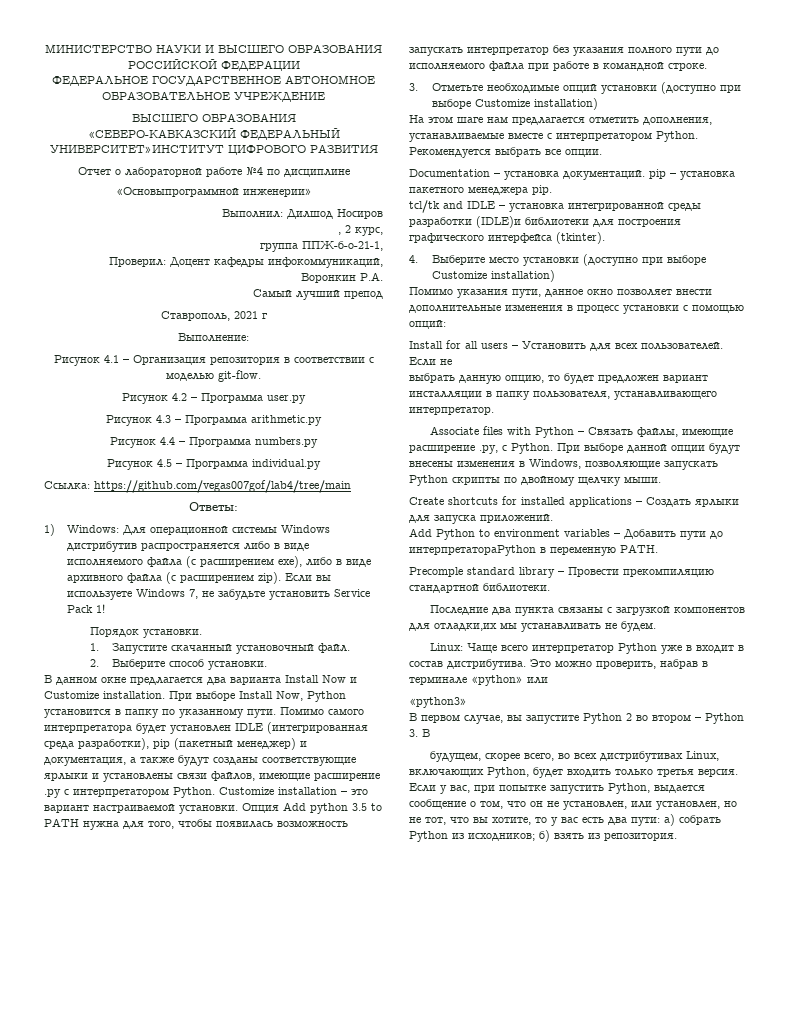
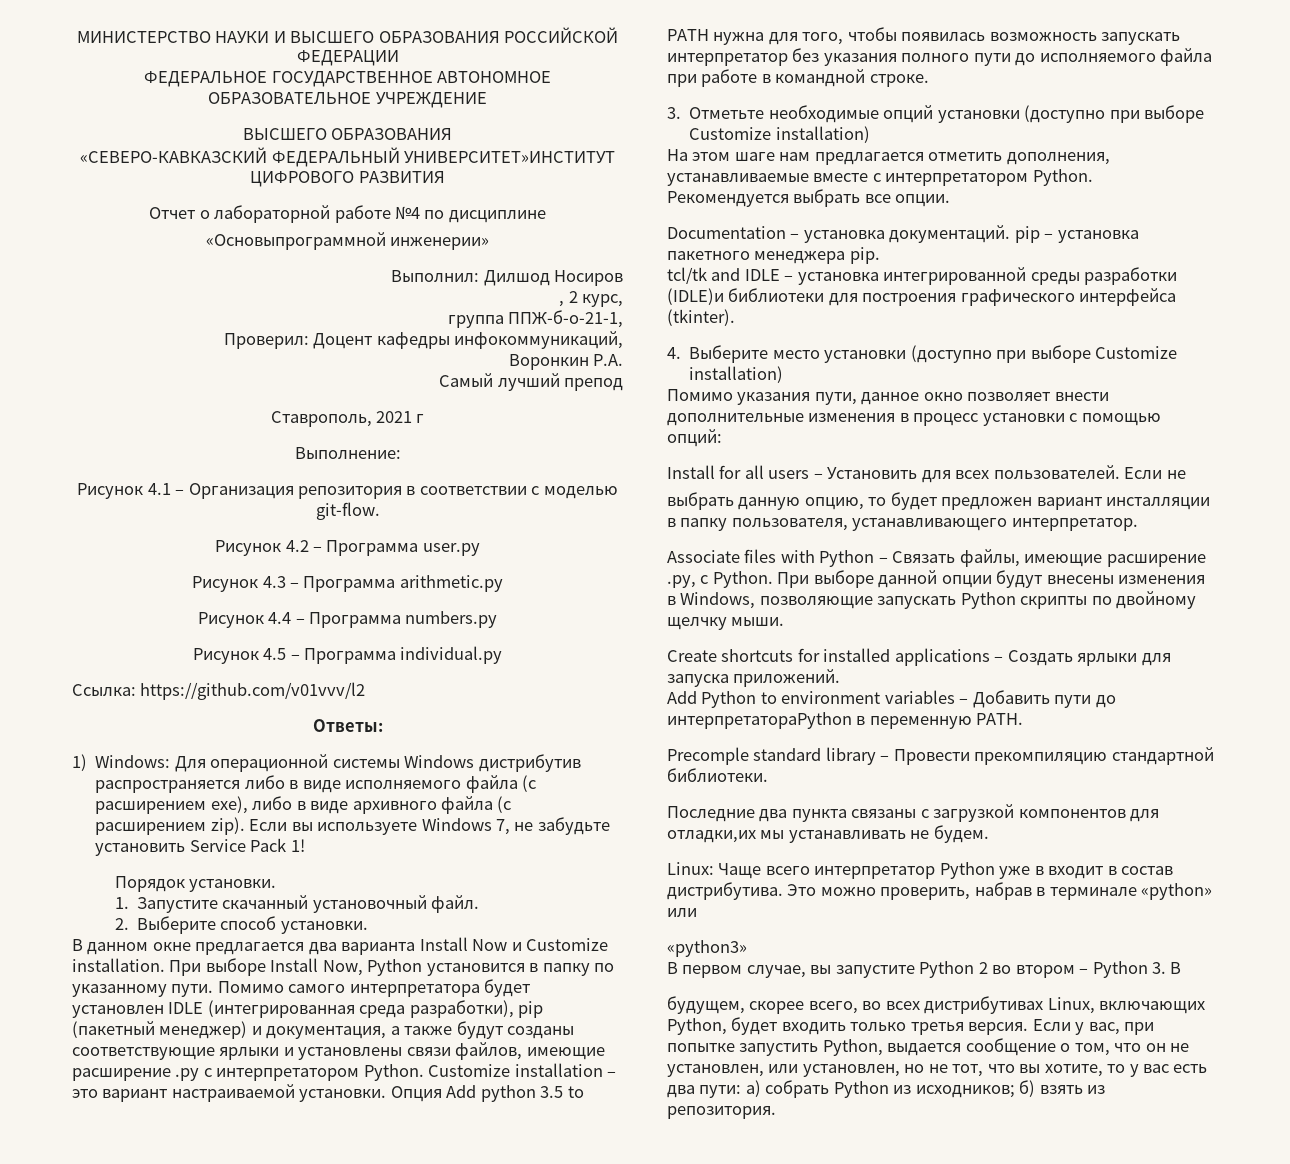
[94,480,351,493] https://github.com/vegas007gof/lab4/tree/main -> [140,682,366,700] https://github.com/v01vvv/l2

